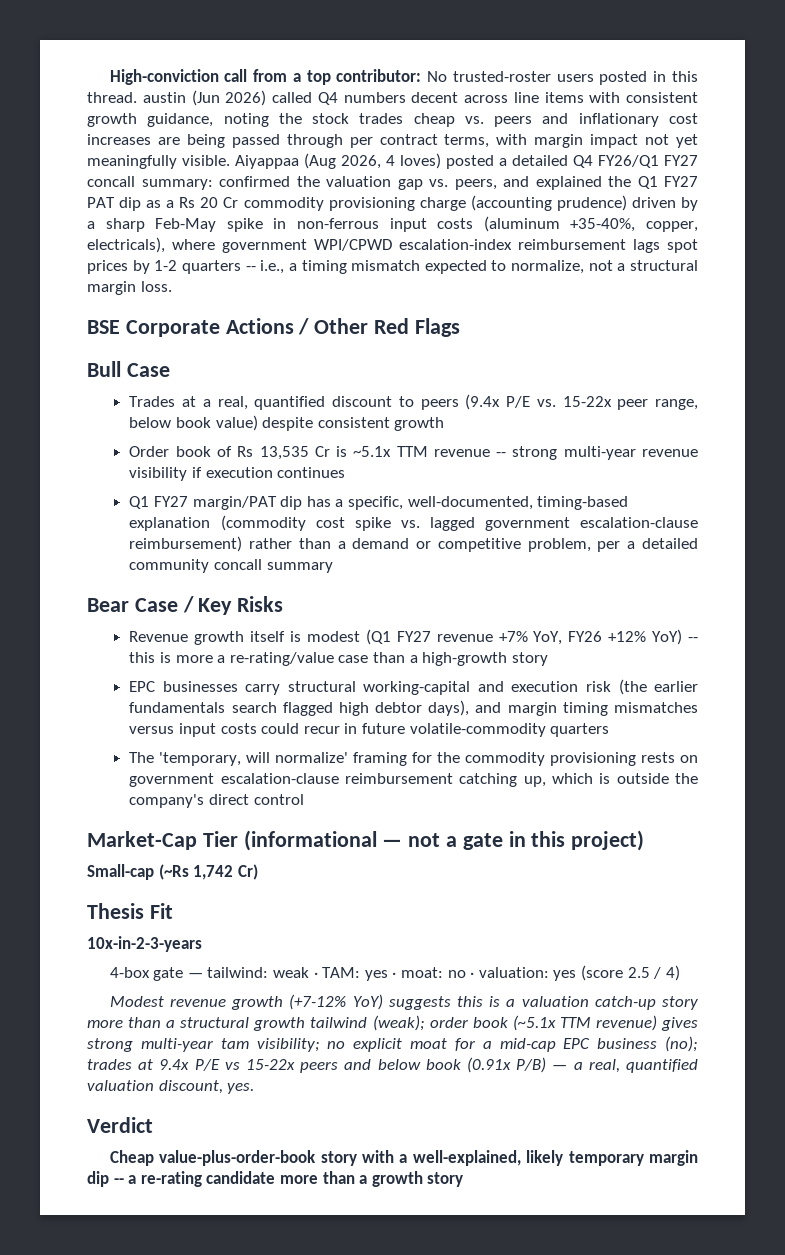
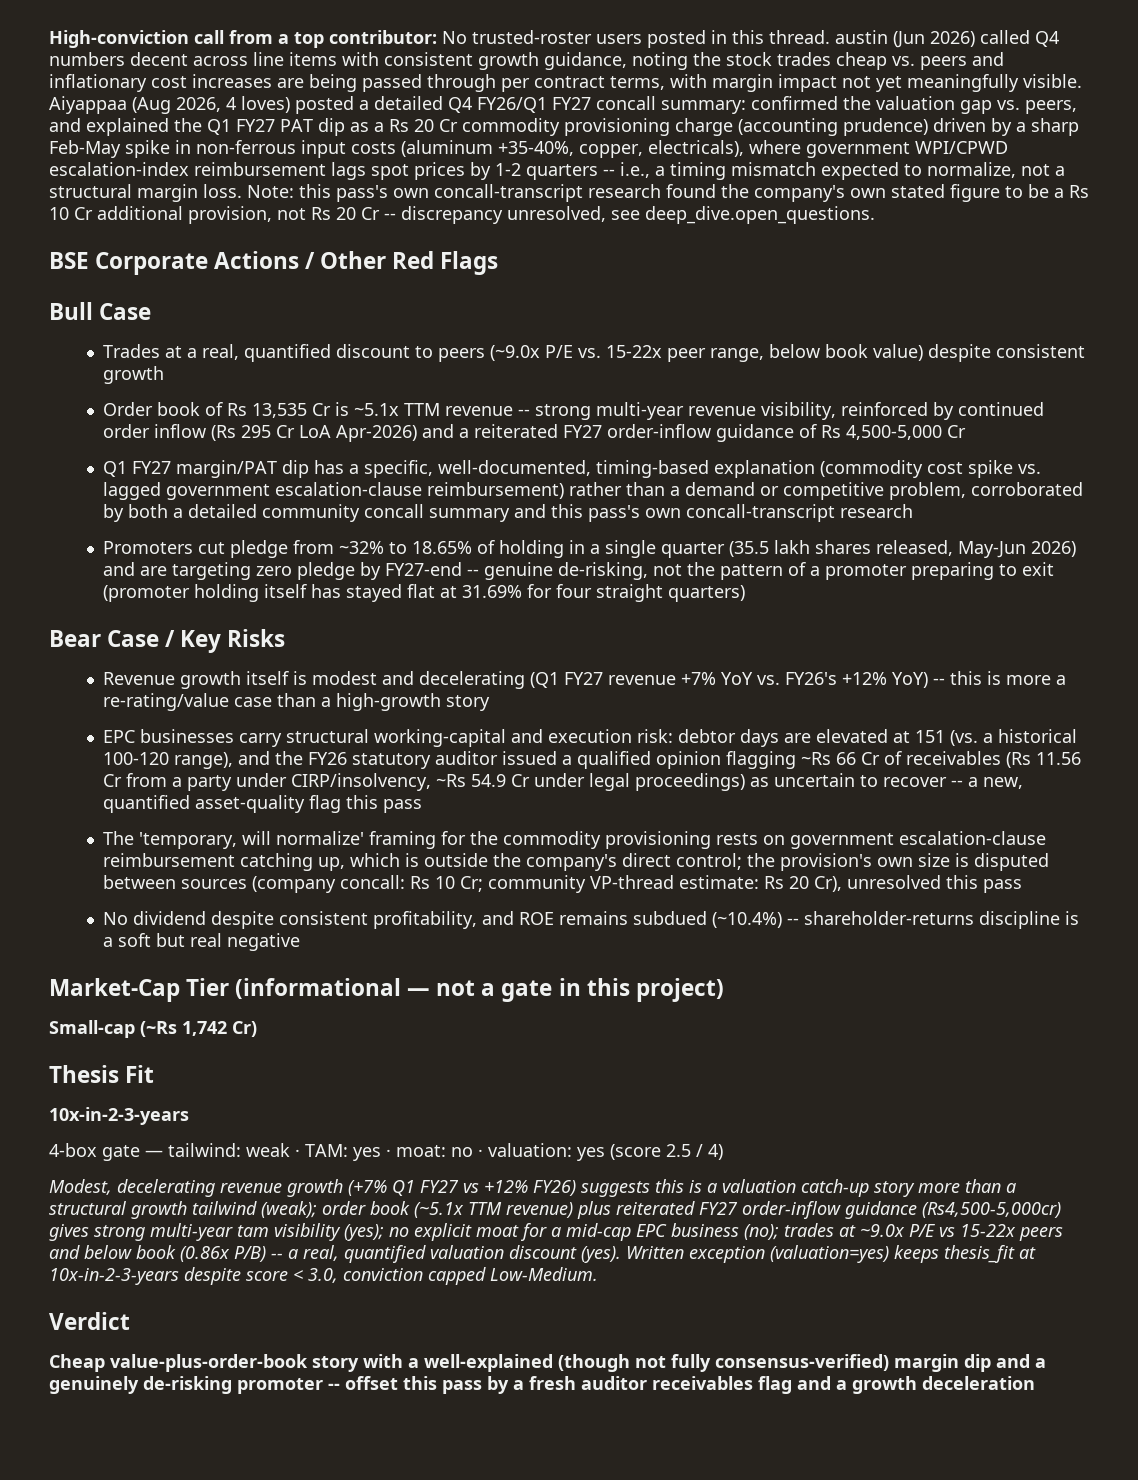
(172, 286) none -> [247,184,1089,202] [49,206,875,224] Note: this pass's own concall-transcript research found the company's own stated figure to be a Rs 10 Cr additional provision, not Rs 20 Cr -- discrepancy unresolved, see deep_dive.open_questions.
[465,394,501,410] (9.4x -> [489,345,540,361] (~9.0x
[129,467,346,481] visibility if execution continues -> [760,402,1044,420] [102,424,966,442] visibility, reinforced by continued order inflow (Rs 295 Cr LoA Apr-2026) and a reiterated FY27 order-inflow guidance of Rs 4,500-5,000 Cr
[597,541,621,552] per -> [970,482,1083,496] [102,504,168,522] corroborated by both
(333, 567) none -> [513,504,913,522] [102,540,1076,558] [102,562,1054,580] [102,584,745,602] and this pass's own concall-transcript research // Promoters cut pledge from ~32% to 18.65% of holding in a single quarter (35.5 lakh shares released, May-Jun 2026) and are targeting zero pledge by FY27-end -- genuine de-risking, not the pattern of a promoter preparing to exit (promoter holding itself has stayed flat at 31.69% for four straight quarters)
(360, 636) none -> [381,671,525,689] and decelerating
[533,631,603,645] YoY, FY26 -> [720,672,837,685] YoY vs. FY26's
[585,679,698,695] [129,700,698,716] [129,723,610,737] risk (the earlier fundamentals search flagged high debtor days), and margin timing mismatches versus input costs could recur in future volatile-commodity quarters -> [636,729,1077,747] [102,751,1081,769] [102,773,1023,791] [102,795,422,813] risk: debtor days are elevated at 151 (vs. a historical 100-120 range), and the FY26 statutory auditor issued a qualified opinion flagging ~Rs 66 Cr of receivables (Rs 11.56 Cr from a party under CIRP/insolvency, ~Rs 54.9 Cr under legal proceedings) as uncertain to recover -- a new, quantified asset-quality flag this pass
[253,794,304,805] control -> [675,853,1049,871] [102,875,1022,893] [102,911,1079,929] [102,933,300,951] control; the provision's own size is disputed between sources (company concall: Rs 10 Cr; community VP-thread estimate: Rs 20 Cr), unresolved this pass // No dividend despite consistent profitability, and ROE remains subdued (~10.4%) -- shareholder-returns discipline is a soft but real negative
[109,994,383,1010] Modest revenue growth (+7-12% YoY) -> [49,1179,576,1197] Modest, decelerating revenue growth (+7% Q1 FY27 vs +12% FY26)
(657, 1023) none -> [577,1201,1061,1219] plus reiterated FY27 order-inflow guidance (Rs4,500-5,000cr)
[256,1038,320,1052] visibility; -> [274,1223,384,1241] visibility (yes);
[159,1059,190,1070] 9.4x -> [860,1224,905,1237] ~9.0x
[466,1057,568,1073] (0.91x P/B) — -> [180,1246,283,1262] (0.86x P/B) --
[158,1080,255,1094] discount, yes. -> [509,1245,1036,1263] [49,1267,598,1285] discount (yes). Written exception (valuation=yes) keeps thesis_fit at 10x-in-2-3-years despite score < 3.0, conviction capped Low-Medium.
[412,1150,698,1166] [87,1171,355,1187] well-explained, likely temporary margin dip -- a re-rating candidate more than -> [424,1354,1046,1372] [49,1376,831,1394] well-explained (though not fully consensus-verified) margin dip and a genuinely de-risking promoter -- offset this pass by a fresh auditor receivables flag and
[427,1172,464,1187] story -> [922,1376,1035,1390] deceleration

